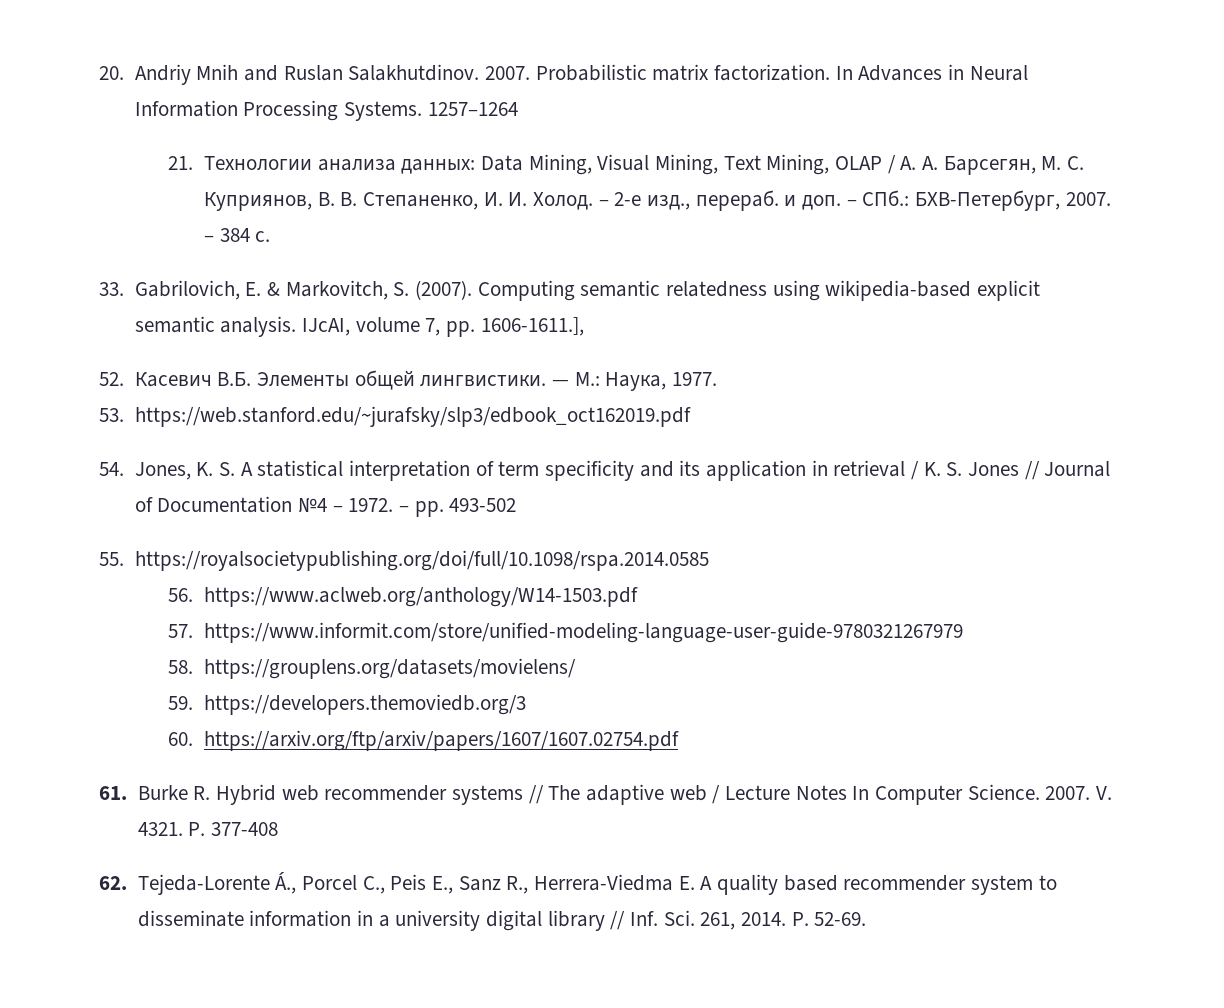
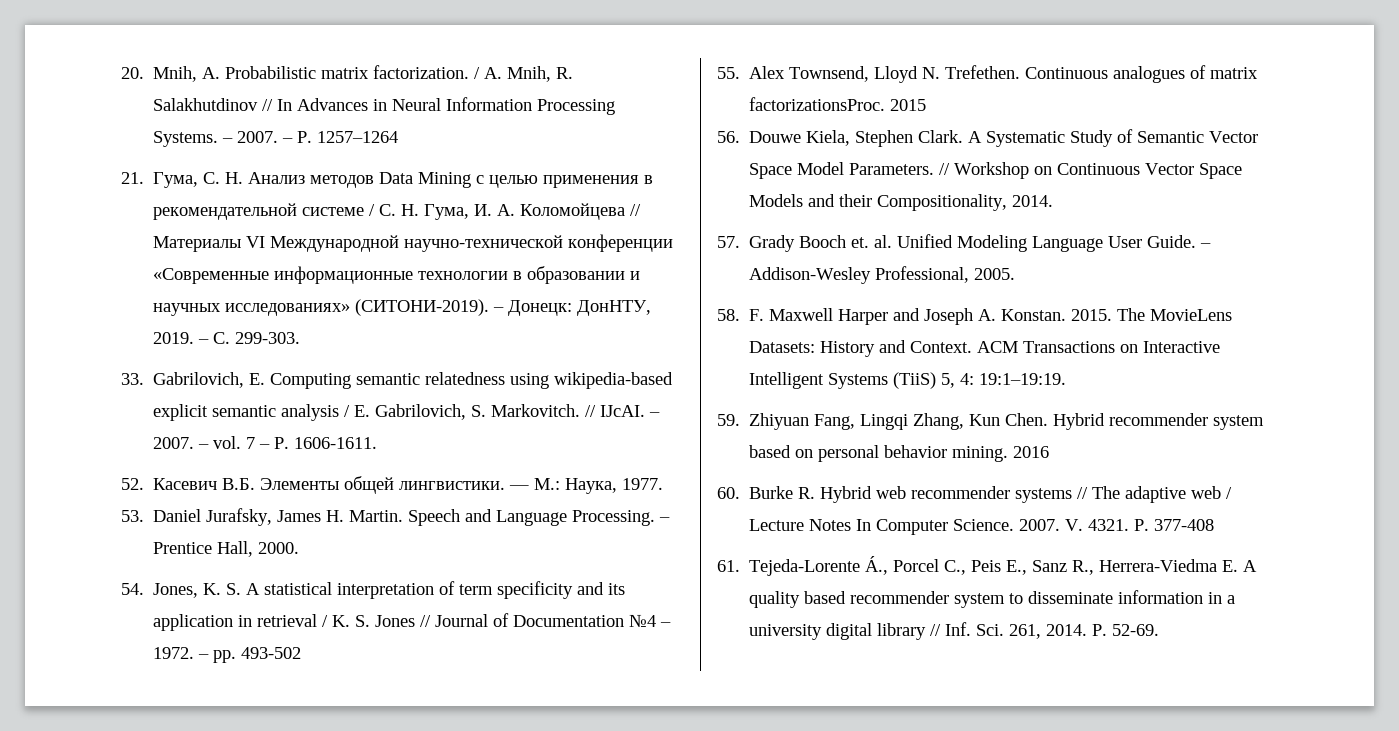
[134,64,830,85] Andriy Mnih and Ruslan Salakhutdinov. 2007. Probabilistic matrix factorization. -> [153,65,574,82] [153,98,274,111] Mnih, A. Probabilistic matrix factorization. / A. Mnih, R. Salakhutdinov //
[427,102,518,116] [168,154,1085,175] [203,190,1111,211] [203,228,271,242] 1257–1264 // 21. Технологии анализа данных: Data Mining, Visual Mining, Text Mining, OLAP / А. А. Барсегян, М. С. Куприянов, В. В. Степаненко, И. И. Холод. – 2-е изд., перераб. и доп. – СПб.: БХВ-Петербург, 2007. – 384 с. -> [222,131,399,143] [121,172,654,188] [153,203,642,220] [153,234,674,252] [153,266,641,284] [153,299,652,316] [153,332,301,344] – 2007. – P. 1257–1264 // 21. Гума, С. Н. Анализ методов Data Mining с целью применения в рекомендательной системе / С. Н. Гума, И. А. Коломойцева // Материалы VI Международной научно-технической конференции «Современные информационные технологии в образовании и научных исследованиях» (СИТОНИ-2019). – Донецк: ДонНТУ, 2019. – С. 299-303.
[266,280,472,300] & Markovitch, S. (2007). -> (266, 379) none
[220,316,584,337] analysis. IJcAI, volume 7, pp. 1606-1611.], -> [281,404,661,421] [153,436,378,449] analysis / E. Gabrilovich, S. Markovitch. // IJcAI. – 2007. – vol. 7 – P. 1606-1611.
[134,406,691,427] https://web.stanford.edu/~jurafsky/slp3/edbook_oct162019.pdf -> [153,508,671,526] [153,541,300,557] Daniel Jurafsky, James H. Martin. Speech and Language Processing. – Prentice Hall, 2000.
[134,550,709,571] [168,587,638,607] [168,622,963,643] [168,658,576,679] [168,694,526,715] [168,730,679,751] [99,786,127,800] https://royalsocietypublishing.org/doi/full/10.1098/rspa.2014.0585 // 56. https://www.aclweb.org/anthology/W14-1503.pdf // 57. https://www.informit.com/store/unified-modeling-language-user-guide-9780321267979 // 58. https://grouplens.org/datasets/movielens/ // 59. https://developers.themoviedb.org/3 // 60. https://arxiv.org/ftp/arxiv/papers/1607/1607.02754.pdf // 61. -> [749,65,1259,83] [749,97,927,111] [717,129,1259,147] [749,162,1243,179] [749,194,1054,211] [717,234,1212,252] [749,266,1016,284] [717,308,1233,325] [749,340,1221,357] [749,372,1067,389] [717,413,1265,430] [749,445,1050,462] [717,487,740,499] Alex Townsend, Lloyd N. Trefethen. Continuous analogues of matrix factorizationsProc. 2015 // 56. Douwe Kiela, Stephen Clark. A Systematic Study of Semantic Vector Space Model Parameters. // Workshop on Continuous Vector Space Models and their Compositionality, 2014. // 57. Grady Booch et. al. Unified Modeling Language User Guide. – Addison-Wesley Professional, 2005. // 58. F. Maxwell Harper and Joseph A. Konstan. 2015. The MovieLens Datasets: History and Context. ACM Transactions on Interactive Intelligent Systems (TiiS) 5, 4: 19:1–19:19. // 59. Zhiyuan Fang, Lingqi Zhang, Kun Chen. Hybrid recommender system based on personal behavior mining. 2016 // 60.
[99,876,127,890] 62. -> [717,560,740,572] 61.

